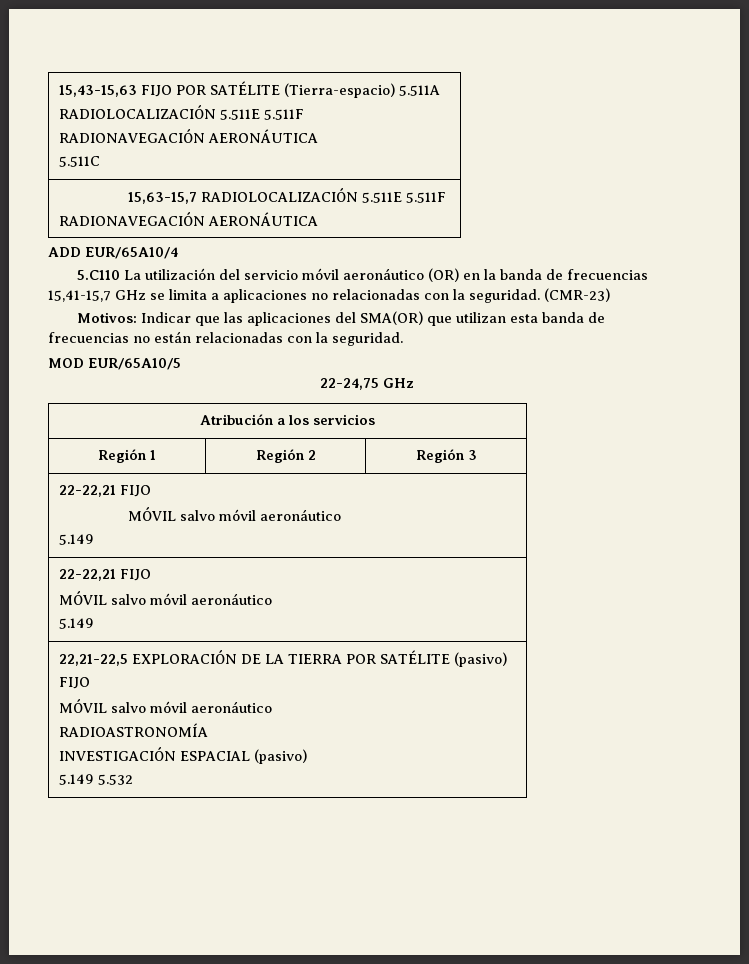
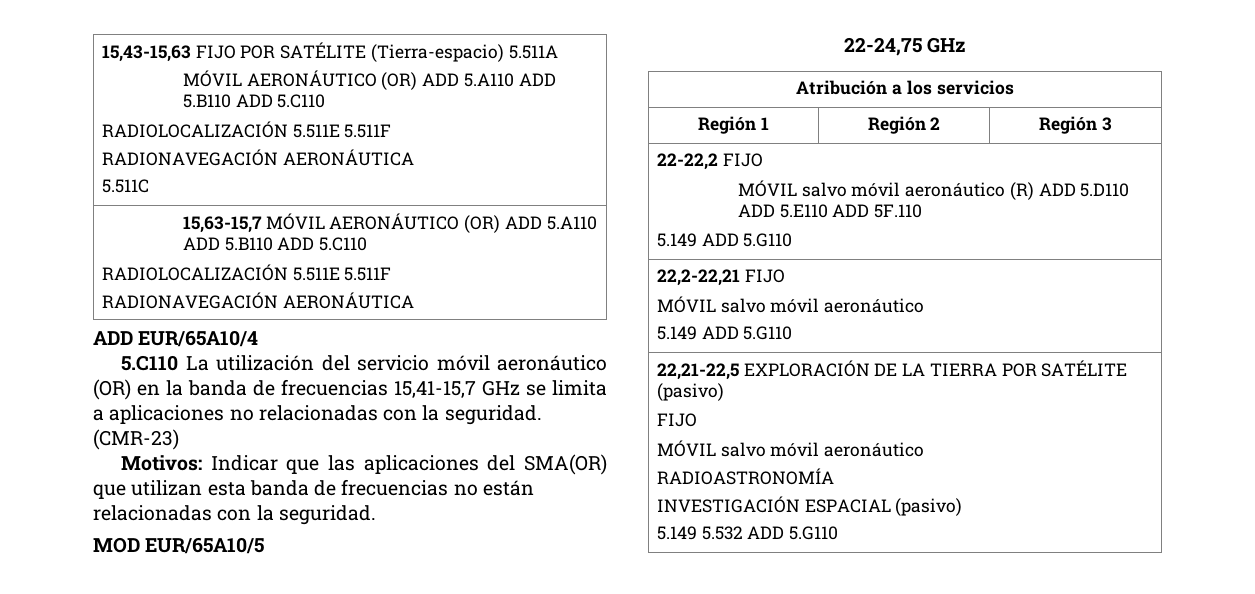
(441, 90) none -> [182,70,556,90] [182,94,326,108] // MÓVIL AERONÁUTICO (OR) ADD 5.A110 ADD 5.B110 ADD 5.C110
(197, 198) none -> [265,213,597,233] [182,237,368,251] MÓVIL AERONÁUTICO (OR) ADD 5.A110 ADD 5.B110 ADD 5.C110 //
[59,485,152,497] [127,507,341,521] [59,534,95,545] [59,569,152,581] [59,591,273,605] [59,618,95,629] 22-22,21 FIJO // MÓVIL salvo móvil aeronáutico // 5.149 // 22-22,21 FIJO // MÓVIL salvo móvil aeronáutico // 5.149 -> [656,153,763,170] [737,180,1130,200] [737,204,923,218] [656,233,793,247] [656,269,785,286] [656,296,925,313] [656,326,793,340] 22-22,2 FIJO // MÓVIL salvo móvil aeronáutico (R) ADD 5.D110 ADD 5.E110 ADD 5F.110 // 5.149 ADD 5.G110 // 22,2-22,21 FIJO // MÓVIL salvo móvil aeronáutico // 5.149 ADD 5.G110
(134, 779) none -> [747,526,839,540] ADD 5.G110

